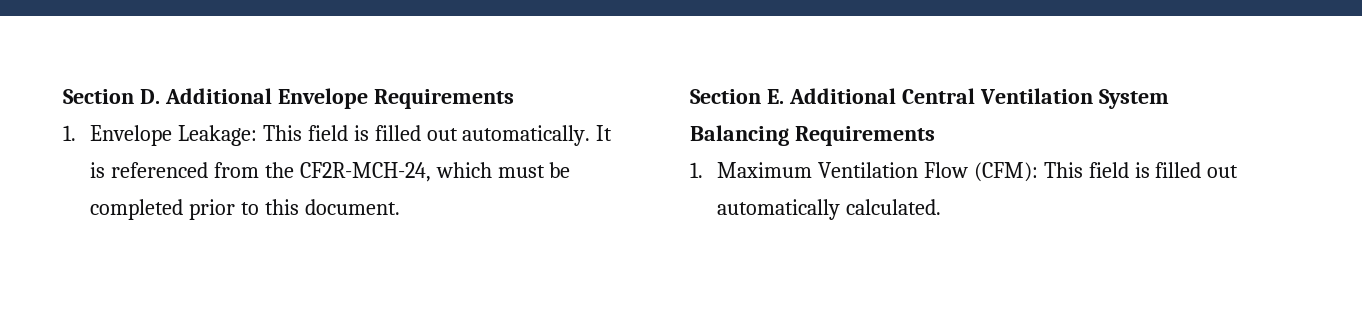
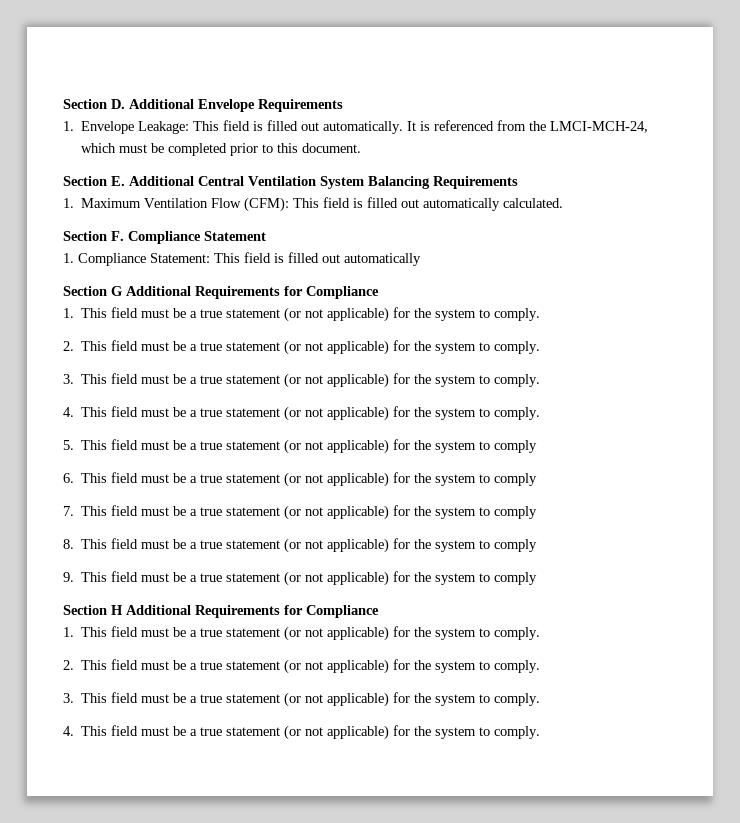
[299,162,431,182] CF2R-MCH-24, -> [550,121,649,133] LMCI-MCH-24,
(941, 207) none -> [63,231,266,244] [63,252,421,266] [63,286,379,299] [63,307,541,322] [63,340,541,355] [63,373,541,388] [63,406,541,421] [63,439,538,454] [63,472,538,487] [63,505,538,520] [63,538,538,553] [63,571,538,586] [63,605,379,618] [63,626,541,641] [63,659,541,674] [63,692,541,707] [63,725,541,740] // Section F. Compliance Statement // 1. Compliance Statement: This field is filled out automatically // Section G Additional Requirements for Compliance // 1. This field must be a true statement (or not applicable) for the system to comply. // 2. This field must be a true statement (or not applicable) for the system to comply. // 3. This field must be a true statement (or not applicable) for the system to comply. // 4. This field must be a true statement (or not applicable) for the system to comply. // 5. This field must be a true statement (or not applicable) for the system to comply // 6. This field must be a true statement (or not applicable) for the system to comply // 7. This field must be a true statement (or not applicable) for the system to comply // 8. This field must be a true statement (or not applicable) for the system to comply // 9. This field must be a true statement (or not applicable) for the system to comply // Section H Additional Requirements for Compliance // 1. This field must be a true statement (or not applicable) for the system to comply. // 2. This field must be a true statement (or not applicable) for the system to comply. // 3. This field must be a true statement (or not applicable) for the system to comply. // 4. This field must be a true statement (or not applicable) for the system to comply.

